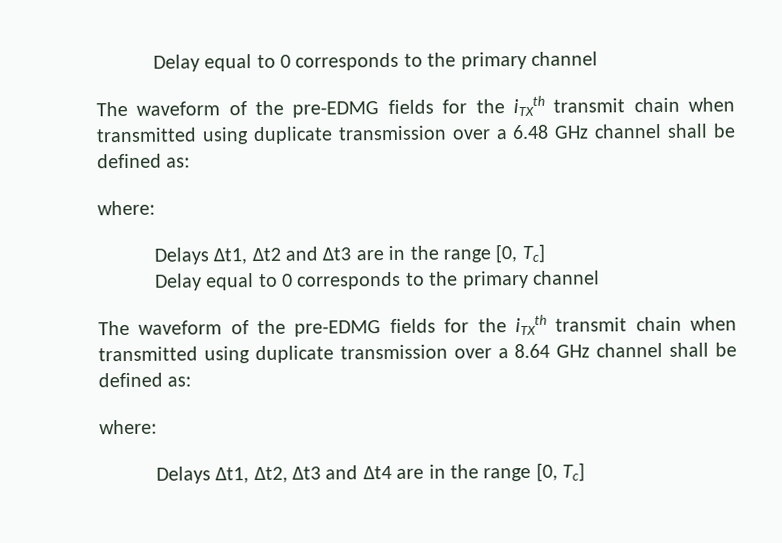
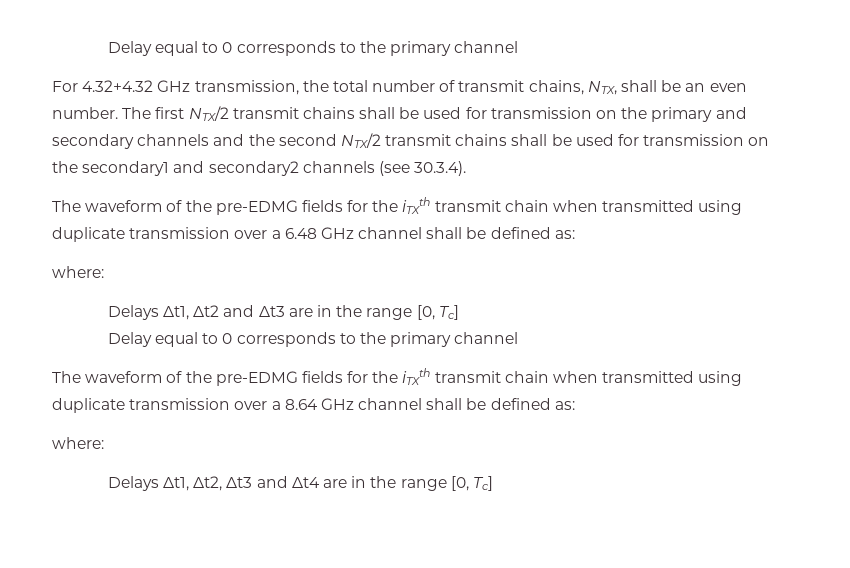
[152,51,598,72] Delay equal to 0 corresponds to the primary channel -> [107,41,519,56] [52,80,747,95] [52,106,747,122] [52,133,770,149] [52,161,467,176] Delay equal to 0 corresponds to the primary channel // For 4.32+4.32 GHz transmission, the total number of transmit chains, NTX, shall be an even number. The first NTX/2 transmit chains shall be used for transmission on the primary and secondary channels and the second NTX/2 transmit chains shall be used for transmission on the secondary1 and secondary2 channels (see 30.3.4).

